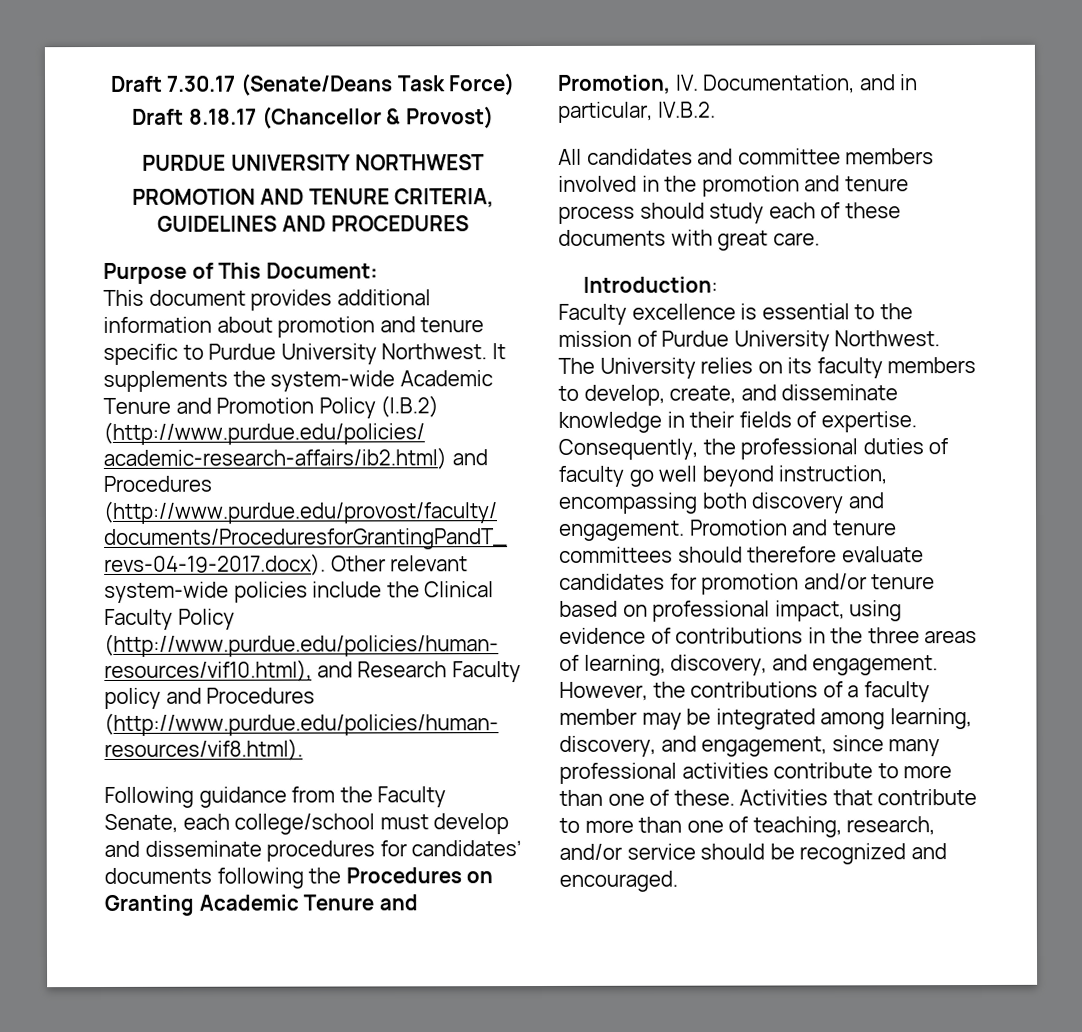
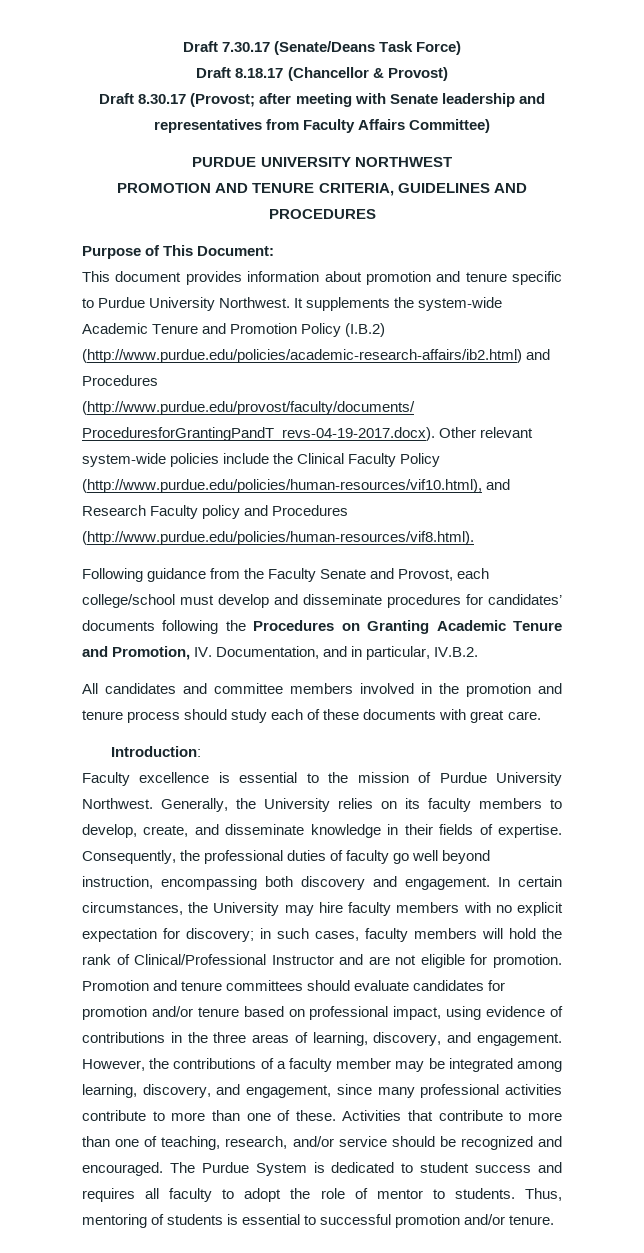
(494, 117) none -> [99,93,545,107] [153,119,491,133] // Draft 8.30.17 (Provost; after meeting with Senate leadership and representatives from Faculty Affairs Committee)
[336,289,431,306] additional -> (242, 278) none
[104,813,178,833] Senate, -> [320,568,454,581] Senate and Provost,
[558,357,595,374] The -> [161,798,256,812] Generally, the
(685, 530) none -> [498,876,562,887] [82,902,563,916] [82,928,562,942] [82,954,562,968] In certain circumstances, the University may hire faculty members with no explicit expectation for discovery; in such cases, faculty members will hold the rank of Clinical/Professional Instructor and are not eligible for promotion.
[747,546,838,563] therefore -> (351, 985) none
(678, 881) none -> [169,1162,563,1176] [82,1188,562,1202] [82,1214,555,1228] The Purdue System is dedicated to student success and requires all faculty to adopt the role of mentor to students. Thus, mentoring of students is essential to successful promotion and/or tenure.

